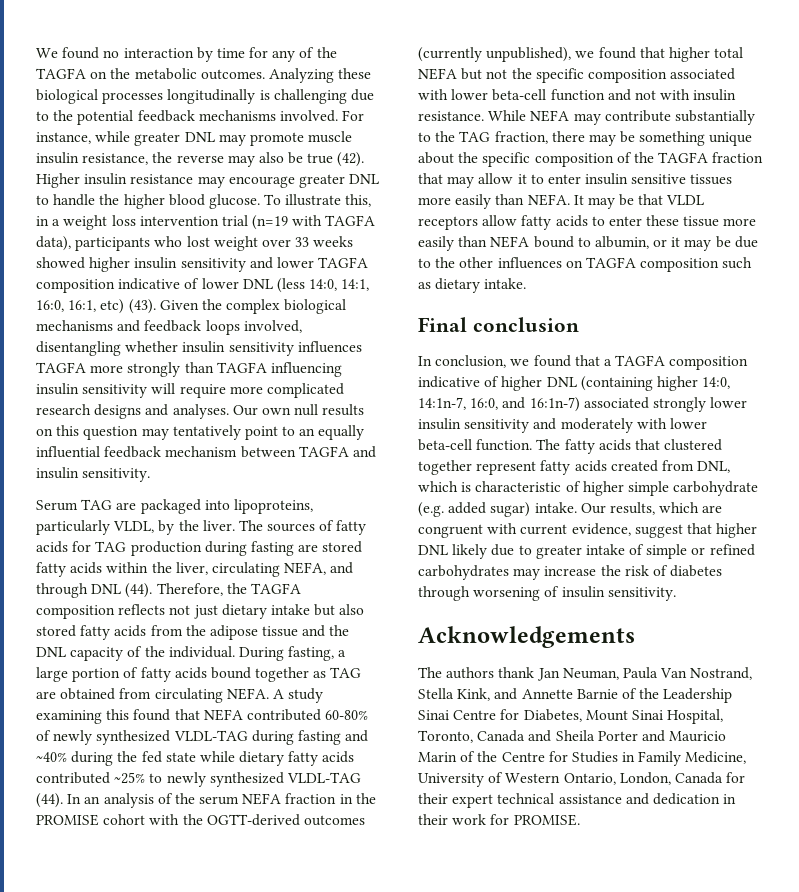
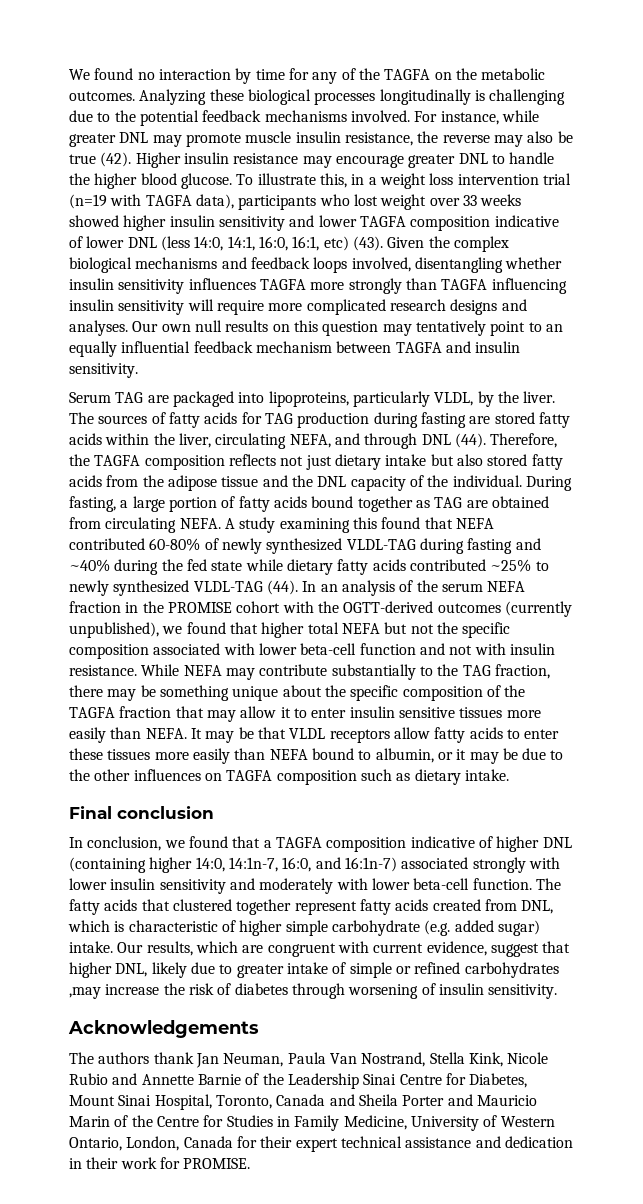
[683,216,720,227] tissue -> [107,749,151,760] tissues
(706, 404) none -> [528,857,560,869] with
[418,545,448,555] DNL -> [115,963,148,977] DNL,
[513,568,541,580] may -> [69,987,101,999] ,may
(491, 694) none -> [507,1052,549,1064] [69,1073,108,1085] Nicole Rubio

